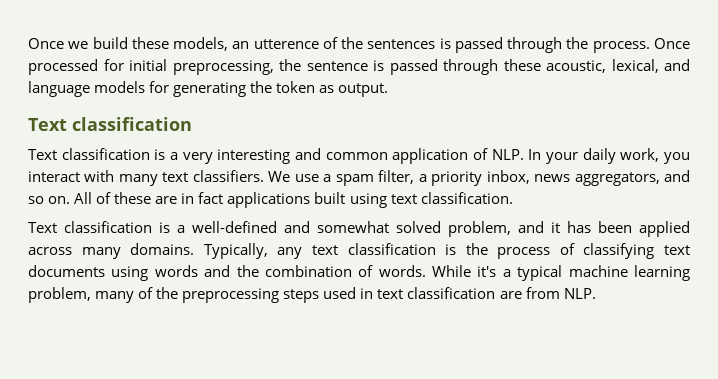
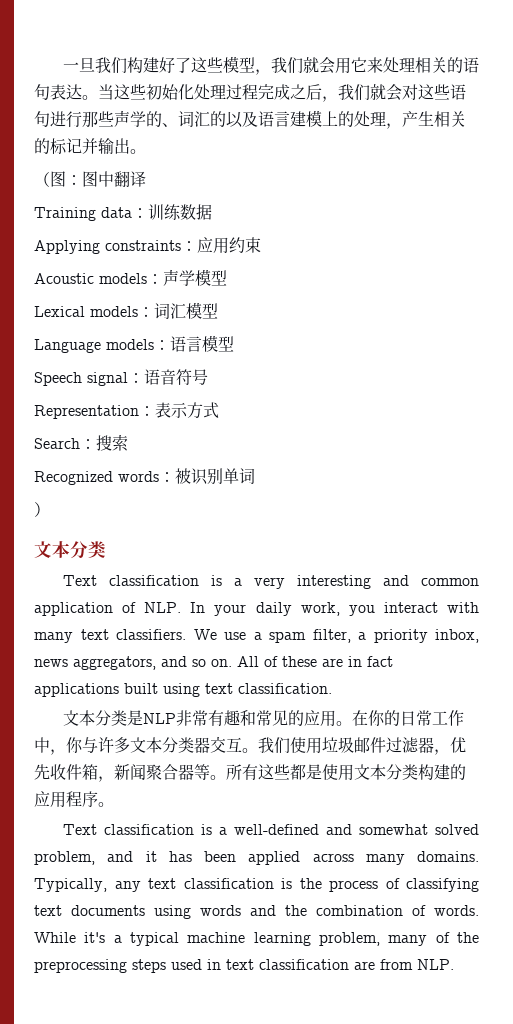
[28,37,690,53] [28,59,690,75] [28,81,389,97] [28,117,192,131] Once we build these models, an utterence of the sentences is passed through the process. Once processed for initial preprocessing, the sentence is passed through these acoustic, lexical, and language models for generating the token as output. // Text classification -> [62,56,479,75] [34,84,466,102] [34,110,466,129] [34,138,146,155] [34,171,146,187] [34,204,212,221] [34,237,261,254] [34,269,227,286] [34,302,218,319] [34,335,234,353] [34,369,208,386] [34,402,219,419] [34,434,128,451] [34,468,255,485] [34,502,50,517] [34,541,106,559] 一旦我们构建好了这些模型，我们就会用它来处理相关的语句表达。当这些初始化处理过程完成之后，我们就会对这些语句进行那些声学的、词汇的以及语言建模上的处理，产生相关的标记并输出。 // （图：图中翻译 // Training data：训练数据 // Applying constraints：应用约束 // Acoustic models：声学模型 // Lexical models：词汇模型 // Language models：语言模型 // Speech signal：语音符号 // Representation：表示方式 // Search：搜索 // Recognized words：被识别单词 // ） // 文本分类
(513, 198) none -> [62,710,464,727] [34,736,466,755] [34,764,466,782] [34,791,114,808] // 文本分类是NLP非常有趣和常见的应用。在你的日常工作中，你与许多文本分类器交互。我们使用垃圾邮件过滤器，优先收件箱，新闻聚合器等。所有这些都是使用文本分类构建的应用程序。

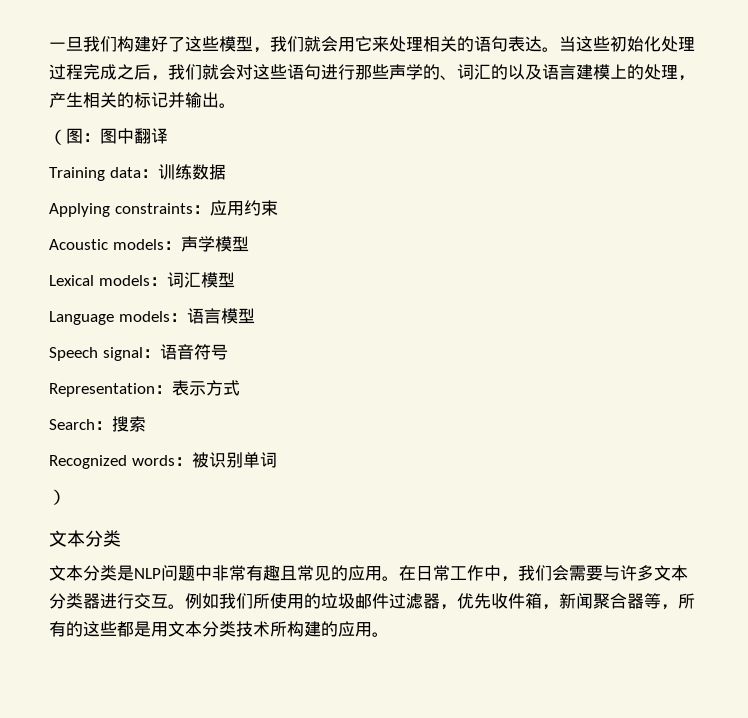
[62,575,479,589] [34,602,479,616] [34,629,479,643] [34,656,393,670] [34,683,332,697] // Text classification is a very interesting and common application of NLP. In your daily work, you interact with many text classifiers. We use a spam filter, a priority inbox, news aggregators, and so on. All of these are in fact applications built using text classification. -> (121, 538) none
(176, 718) none -> [161,565,212,581] 问题中
[239,710,256,726] 和 -> [280,565,297,581] 且
[367,710,400,726] 你的 -> (416, 573) none
[66,737,83,753] 你 -> [518,565,603,581] 我们会需要
[210,736,322,754] 交互。我们使用 -> [100,593,321,609] 进行交互。例如我们所使用的
[210,764,258,780] 。所有 -> [661,593,695,610] [49,621,83,637] ，所有的
[322,764,338,780] 使 -> (151, 629) none
(418, 772) none -> [236,621,287,637] 技术所
[66,791,114,807] [62,824,479,835] [34,851,479,865] [34,878,479,892] [34,905,479,919] [34,932,479,946] [34,959,454,973] 程序。 // Text classification is a well-defined and somewhat solved problem, and it has been applied across many domains. Typically, any text classification is the process of classifying text documents using words and the combination of words. While it's a typical machine learning problem, many of the preprocessing steps used in text classification are from NLP. -> [372,632,389,637] 。

